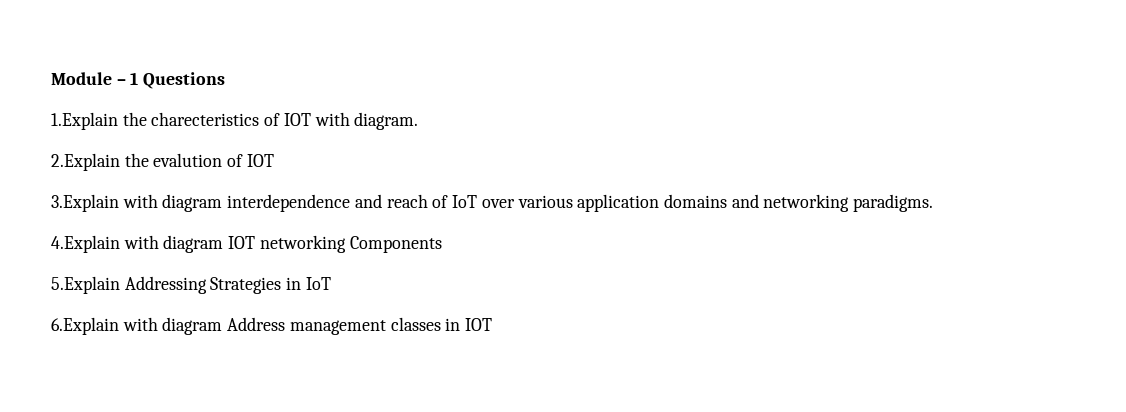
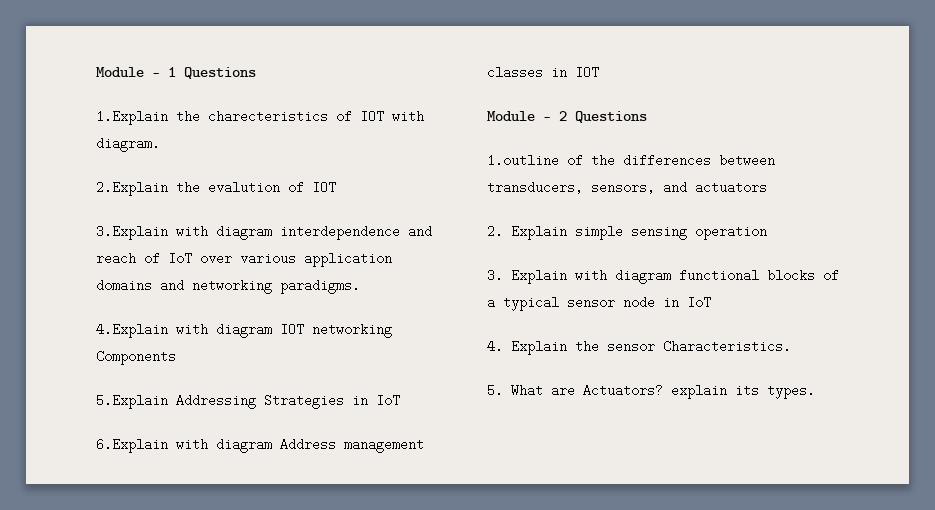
(493, 324) none -> [487,111,647,123] [487,154,775,167] [487,181,767,194] [487,225,767,240] [487,269,839,284] [487,296,711,311] [487,340,791,355] [487,384,815,399] // Module – 2 Questions // 1.outline of the differences between transducers, sensors, and actuators // 2. Explain simple sensing operation // 3. Explain with diagram functional blocks of a typical sensor node in IoT // 4. Explain the sensor Characteristics. // 5. What are Actuators? explain its types.

